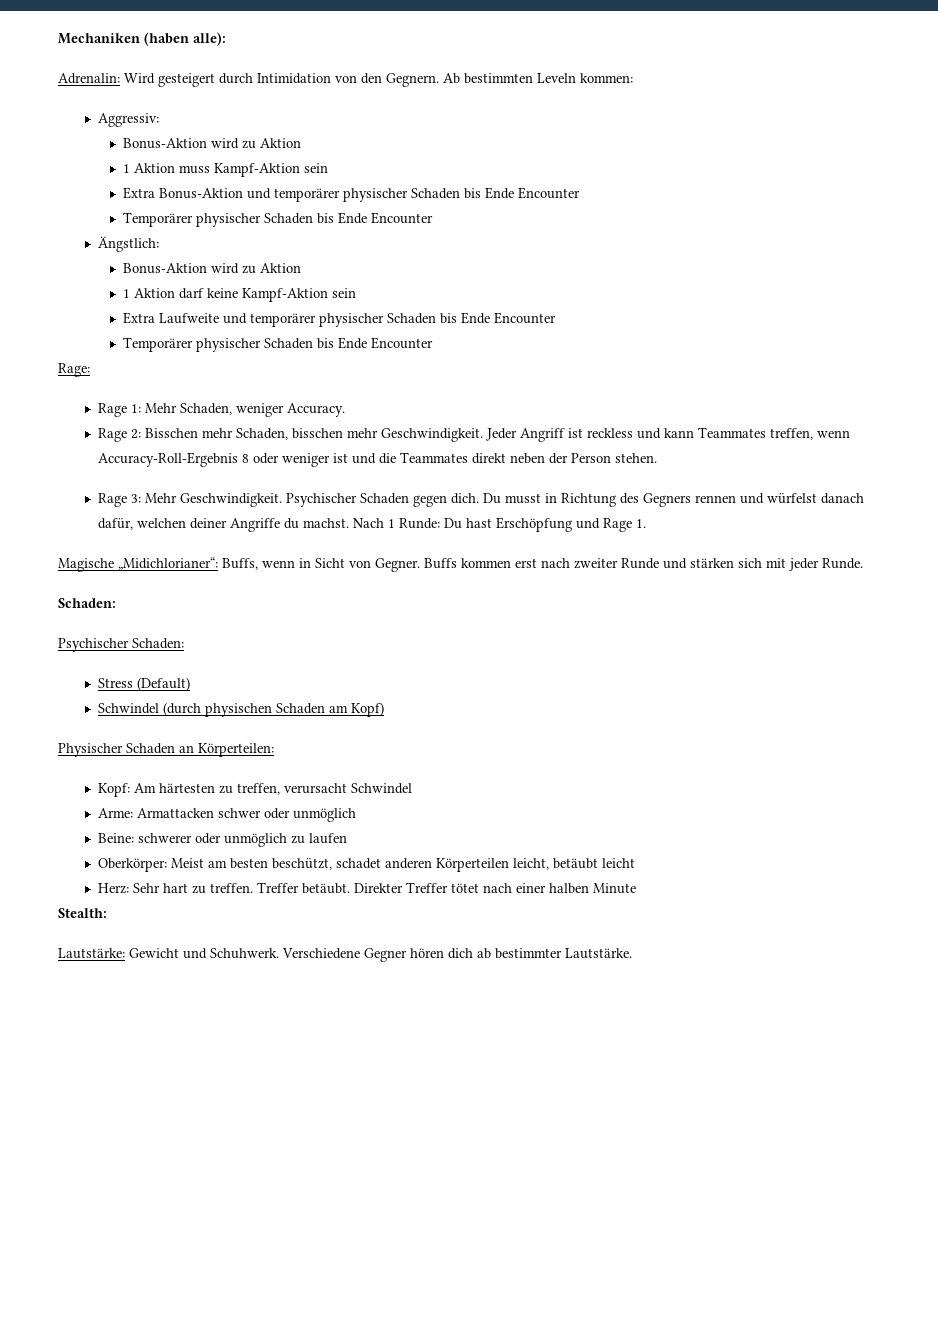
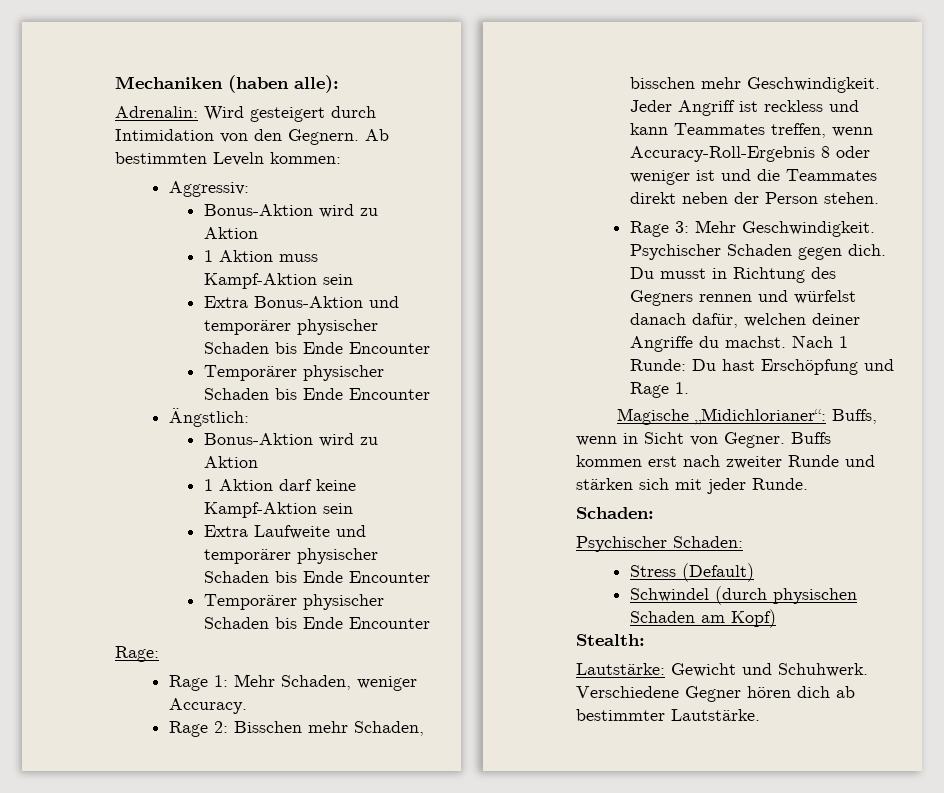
[58,743,274,757] [98,783,413,797] [98,808,357,822] [98,833,348,847] [98,858,636,872] [98,882,637,894] // Physischer Schaden an Körperteilen: // Kopf: Am härtesten zu treffen, verursacht Schwindel // Arme: Armattacken schwer oder unmöglich // Beine: schwerer oder unmöglich zu laufen // Oberkörper: Meist am besten beschützt, schadet anderen Körperteilen leicht, betäubt leicht // Herz: Sehr hart zu treffen. Treffer betäubt. Direkter Treffer tötet nach einer halben Minute -> (776, 618) none

